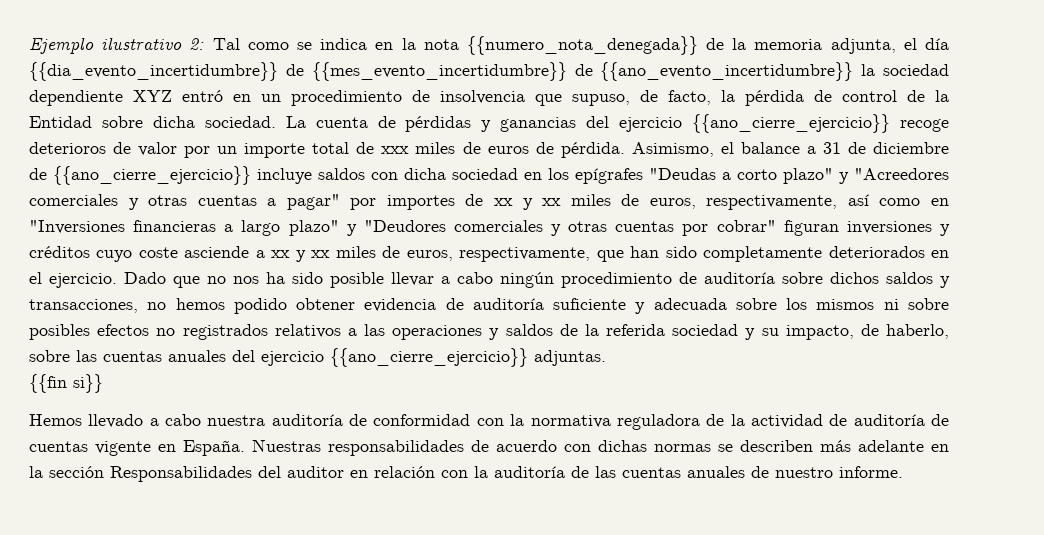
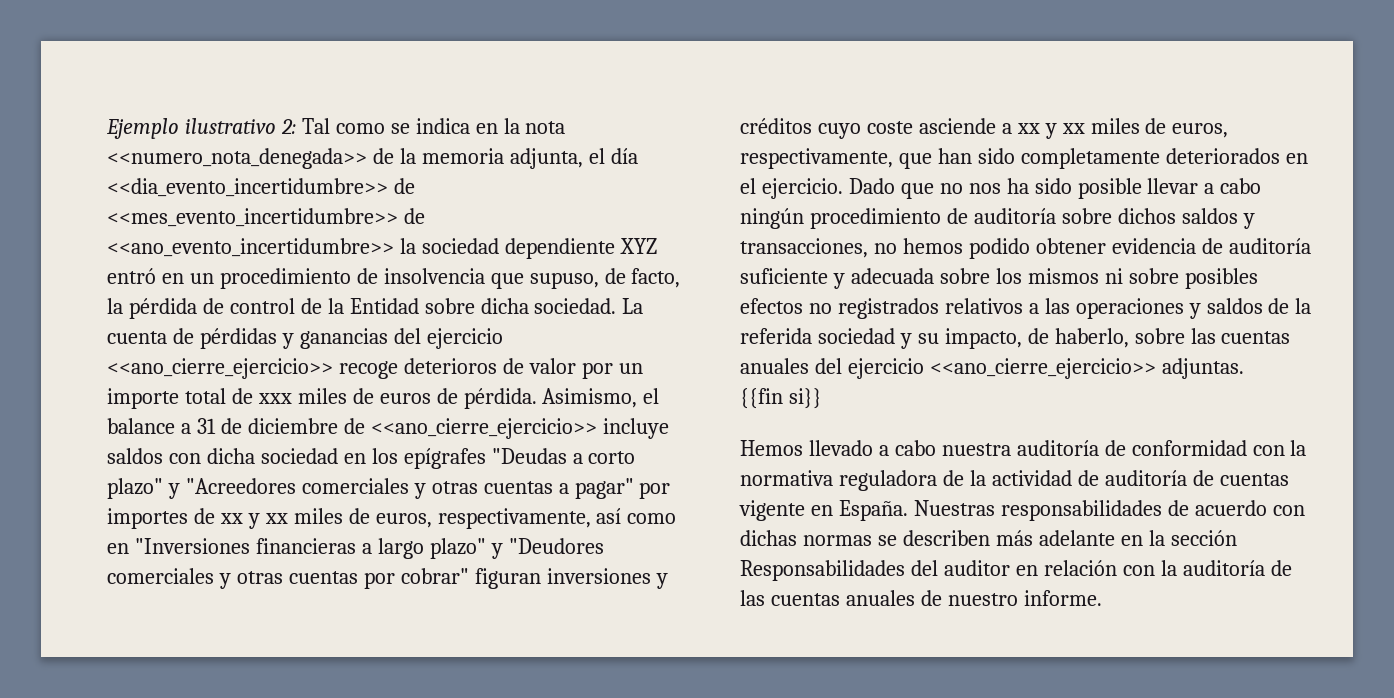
[466,36,698,55] {{numero_nota_denegada}} -> [107,148,367,169] <<numero_nota_denegada>>
[29,62,854,81] {{dia_evento_incertidumbre}} de {{mes_evento_incertidumbre}} de {{ano_evento_incertidumbre}} -> [107,178,415,197] [107,208,425,227] [107,238,394,257] <<dia_evento_incertidumbre>> de <<mes_evento_incertidumbre>> de <<ano_evento_incertidumbre>>
[692,114,891,133] {{ano_cierre_ejercicio}} -> [107,358,333,379] <<ano_cierre_ejercicio>>
[53,166,251,185] {{ano_cierre_ejercicio}} -> [370,418,597,439] <<ano_cierre_ejercicio>>
[330,348,528,367] {{ano_cierre_ejercicio}} -> [929,358,1156,379] <<ano_cierre_ejercicio>>

